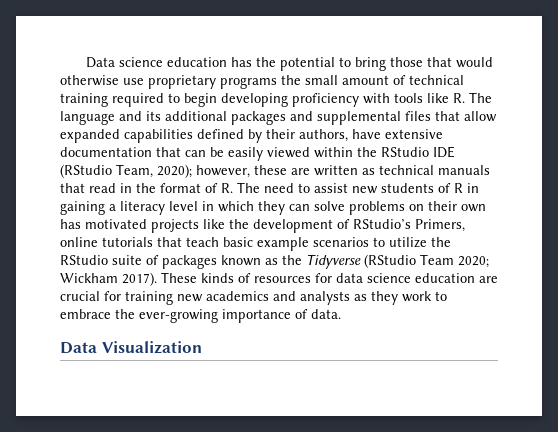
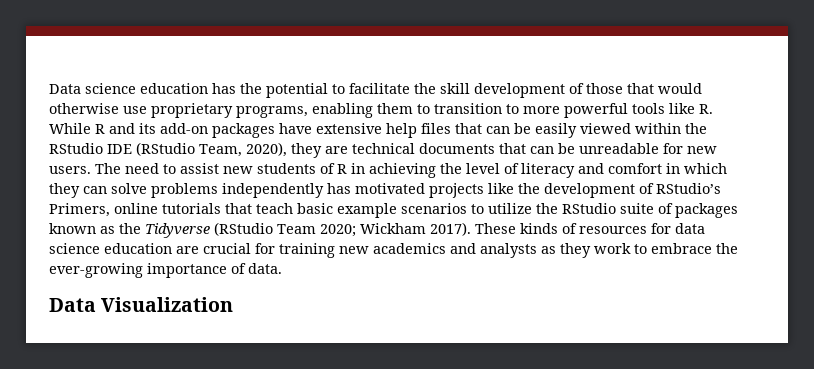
[354,57,386,71] bring -> [349,83,584,98] facilitate the skill development of
[220,75,464,89] [60,92,492,107] [60,111,497,125] [60,129,443,143] [60,147,152,157] programs the small amount of technical training required to begin developing proficiency with tools like R. The language and its additional packages and supplemental files that allow expanded capabilities defined by their authors, have extensive documentation -> [236,103,713,118] [49,123,451,138] programs, enabling them to transition to more powerful tools like R. While R and its add-on packages have extensive help files
[157,164,490,178] [60,183,233,193] 2020); however, these are written as technical manuals that read in the format of R. -> [246,142,717,158] [49,166,91,174] 2020), they are technical documents that can be unreadable for new users.
[60,201,198,215] gaining a literacy level -> [369,163,662,178] achieving the level of literacy and comfort
[409,201,486,212] on their own -> [222,183,324,198] independently

